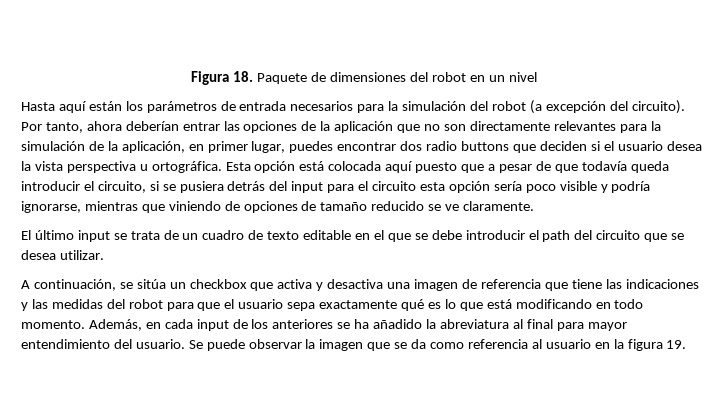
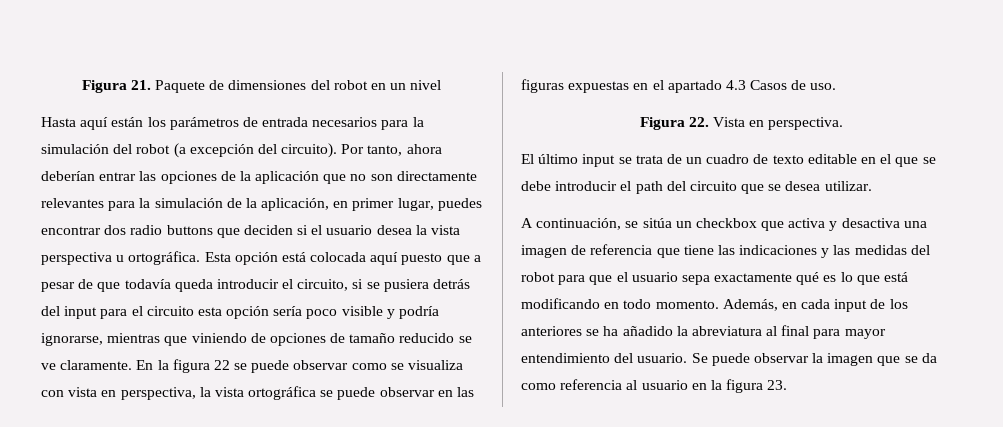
[191,71,254,85] Figura 18. -> [81,80,151,93] Figura 21.
(535, 206) none -> [136,359,464,373] [41,386,475,400] [521,79,837,93] [639,117,844,130] En la figura 22 se puede observar como se visualiza con vista en perspectiva, la vista ortográfica se puede observar en las figuras expuestas en el apartado 4.3 Casos de uso. // Figura 22. Vista en perspectiva.
[666,340,687,349] 19. -> [767,380,788,390] 23.

